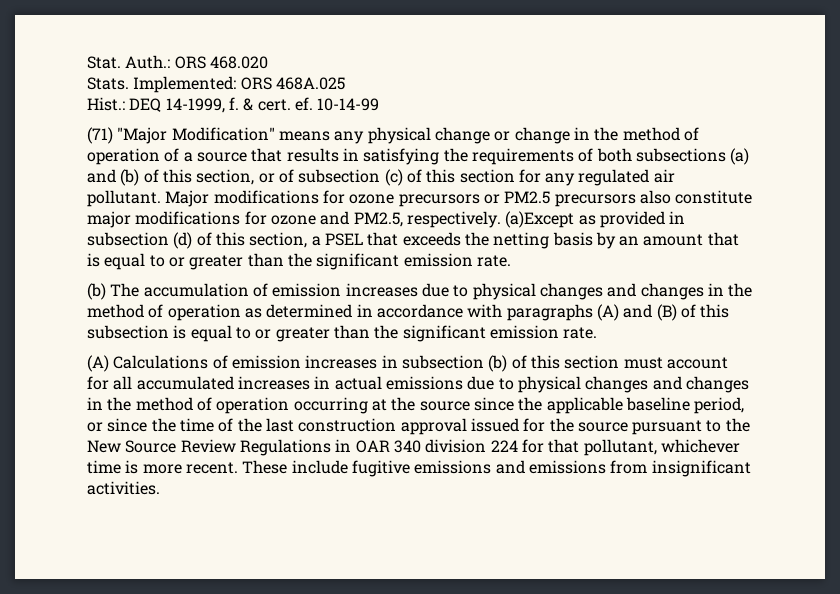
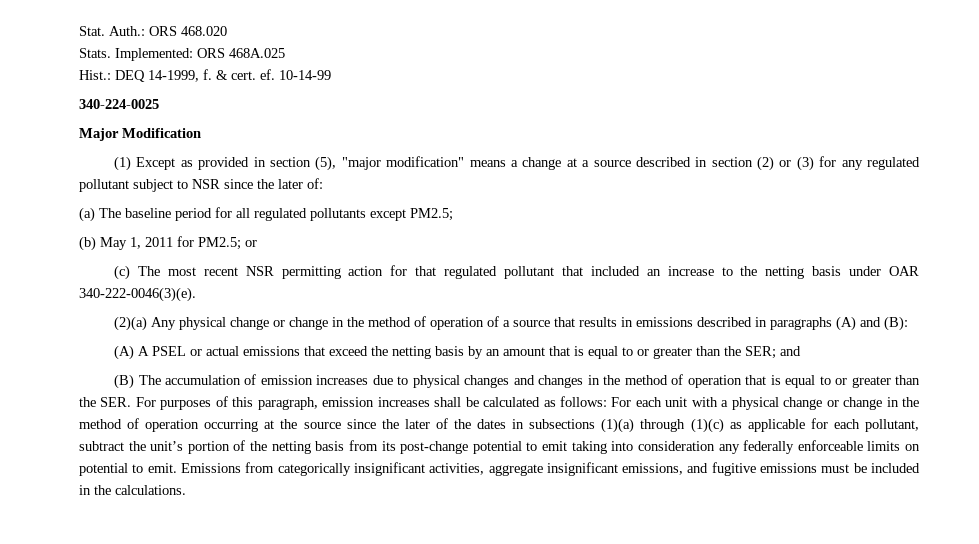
[87,127,365,144] (71) "Major Modification" means any -> [79,99,159,109] [79,128,201,141] [114,156,921,171] [79,178,323,192] [79,207,453,222] [79,236,257,251] [114,265,920,280] [79,287,196,302] [114,316,177,331] 340-224-0025 // Major Modification // (1) Except as provided in section (5), "major modification" means a change at a source described in section (2) or (3) for any regulated pollutant subject to NSR since the later of: // (a) The baseline period for all regulated pollutants except PM2.5; // (b) May 1, 2011 for PM2.5; or // (c) The most recent NSR permitting action for that regulated pollutant that included an increase to the netting basis under OAR 340-222-0046(3)(e). // (2)(a) Any
[363,148,750,165] [87,169,675,186] [87,190,753,207] [87,211,686,228] [87,232,461,249] satisfying the requirements of both subsections (a) and (b) of this section, or of subsection (c) of this section for any regulated air pollutant. Major modifications for ozone precursors or PM2.5 precursors also constitute major modifications for ozone and PM2.5, respectively. (a)Except as provided in subsection (d) of this section, a PSEL that exceeds -> [636,316,909,331] [114,345,369,360] emissions described in paragraphs (A) and (B): // (A) A PSEL or actual emissions that exceed
[316,253,511,270] [87,283,106,300] significant emission rate. // (b) -> [745,346,802,359] [114,374,135,389] SER; and // (B)
[244,304,730,321] [87,325,598,342] [87,355,728,372] [87,376,749,393] as determined in accordance with paragraphs (A) and (B) of this subsection is equal to or greater than the significant emission rate. // (A) Calculations of emission increases in subsection (b) of this section must account for all accumulated increases in actual emissions due to physical changes and changes -> [745,375,921,388] [79,396,883,410] that is equal to or greater than the SER. For purposes of this paragraph, emission increases shall be calculated as follows: For each unit with a physical change or change
[546,397,745,414] [87,418,750,435] [87,439,740,456] [87,460,751,477] [87,481,160,495] applicable baseline period, or since the time of the last construction approval issued for the source pursuant to the New Source Review Regulations in OAR 340 division 224 for that pollutant, whichever time is more recent. These include fugitive emissions and emissions from insignificant activities. -> [404,418,919,433] [79,440,920,454] [79,462,920,476] [79,485,186,495] later of the dates in subsections (1)(a) through (1)(c) as applicable for each pollutant, subtract the unit’s portion of the netting basis from its post-change potential to emit taking into consideration any federally enforceable limits on potential to emit. Emissions from categorically insignificant activities, aggregate insignificant emissions, and fugitive emissions must be included in the calculations.

